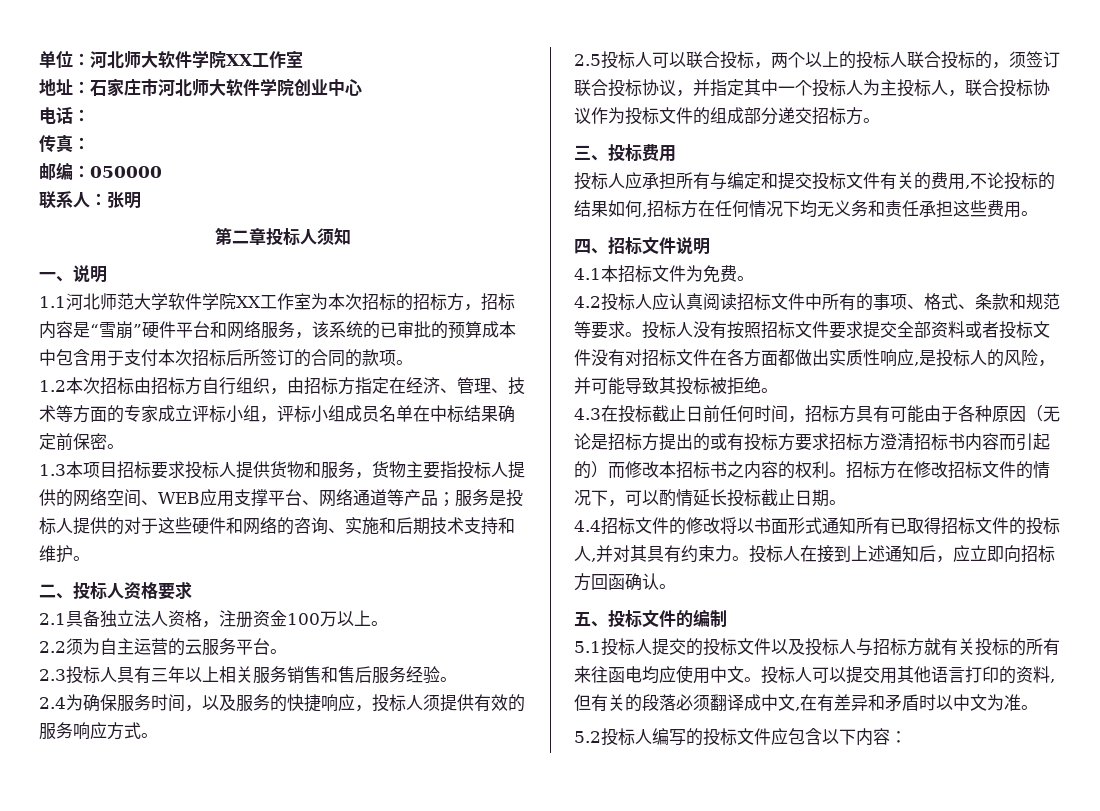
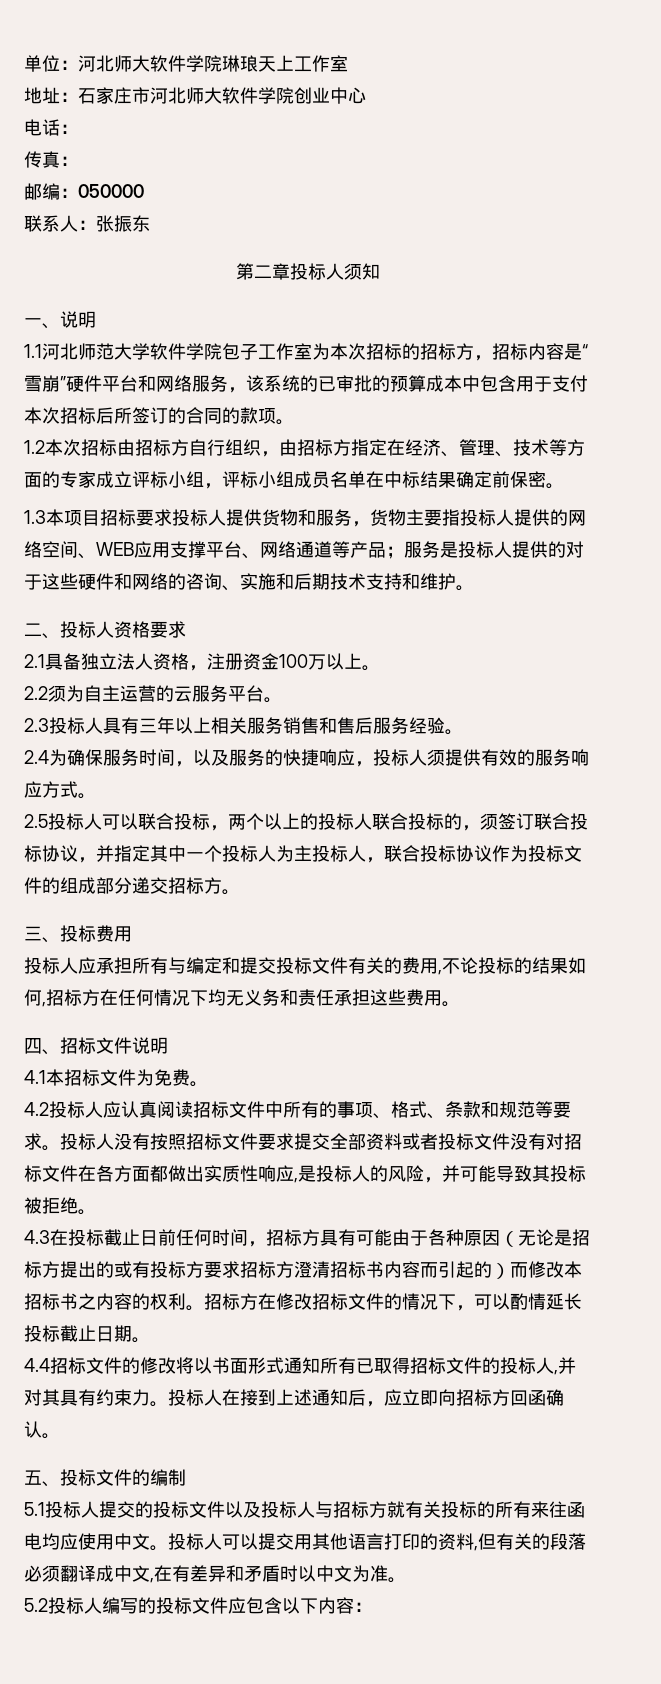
[226,54,253,66] XX -> [222,55,294,72] 琳琅天上
[124,192,141,209] 明 -> [114,215,150,232] 振东
[236,296,261,308] XX -> [222,343,258,360] 包子

